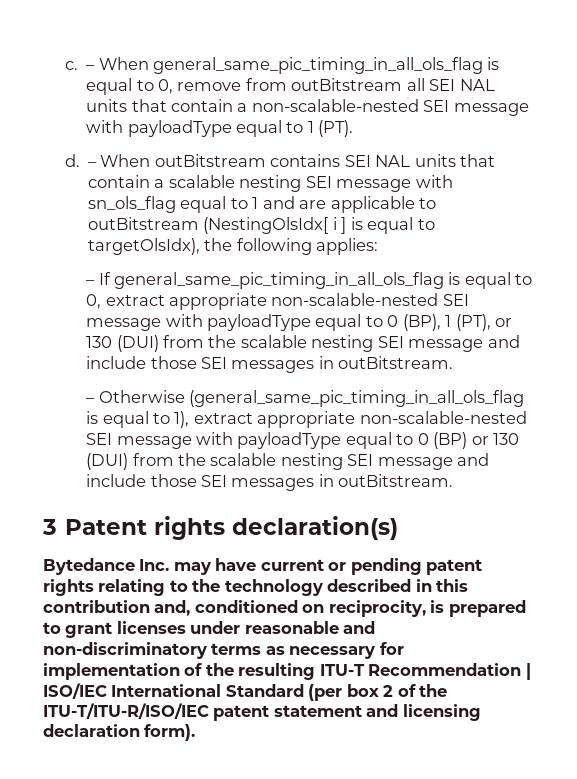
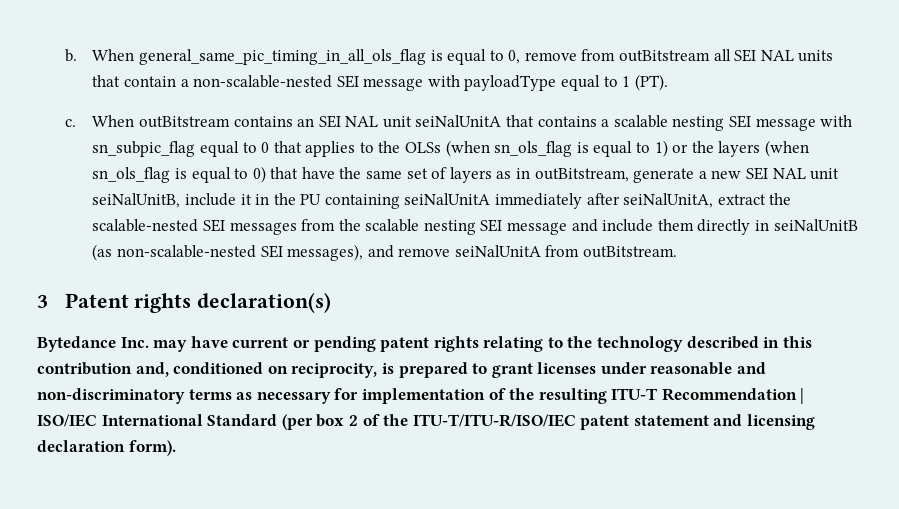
[64,61,96,70] c. – -> [64,49,77,62] b.
[64,154,97,167] d. – -> [64,119,76,127] c.
[344,154,495,167] [87,175,150,188] SEI NAL units that contain -> [297,115,597,128] an SEI NAL unit seiNalUnitA that contains
[87,196,436,213] [87,217,435,234] [87,238,379,255] [86,272,533,289] [86,293,469,310] [86,314,513,331] [86,335,520,352] [86,356,454,373] [86,390,524,407] [86,411,527,428] [86,432,520,449] [86,453,490,470] [86,474,334,491] sn_ols_flag equal to 1 and are applicable to outBitstream (NestingOlsIdx[ i ] is equal to targetOlsIdx), the following applies: // – If general_same_pic_timing_in_all_ols_flag is equal to 0, extract appropriate non-scalable-nested SEI message with payloadType equal to 0 (BP), 1 (PT), or 130 (DUI) from the scalable nesting SEI message and include those SEI messages in outBitstream. // – Otherwise (general_same_pic_timing_in_all_ols_flag is equal to 1), extract appropriate non-scalable-nested SEI message with payloadType equal to 0 (BP) or 130 (DUI) from the scalable nesting SEI message and include those SEI messages in -> [92,140,809,157] [92,166,840,183] [92,193,792,209] [92,219,858,235] [92,244,580,261] sn_subpic_flag equal to 0 that applies to the OLSs (when sn_ols_flag is equal to 1) or the layers (when sn_ols_flag is equal to 0) that have the same set of layers as in outBitstream, generate a new SEI NAL unit seiNalUnitB, include it in the PU containing seiNalUnitA immediately after seiNalUnitA, extract the scalable-nested SEI messages from the scalable nesting SEI message and include them directly in seiNalUnitB (as non-scalable-nested SEI messages), and remove seiNalUnitA from

